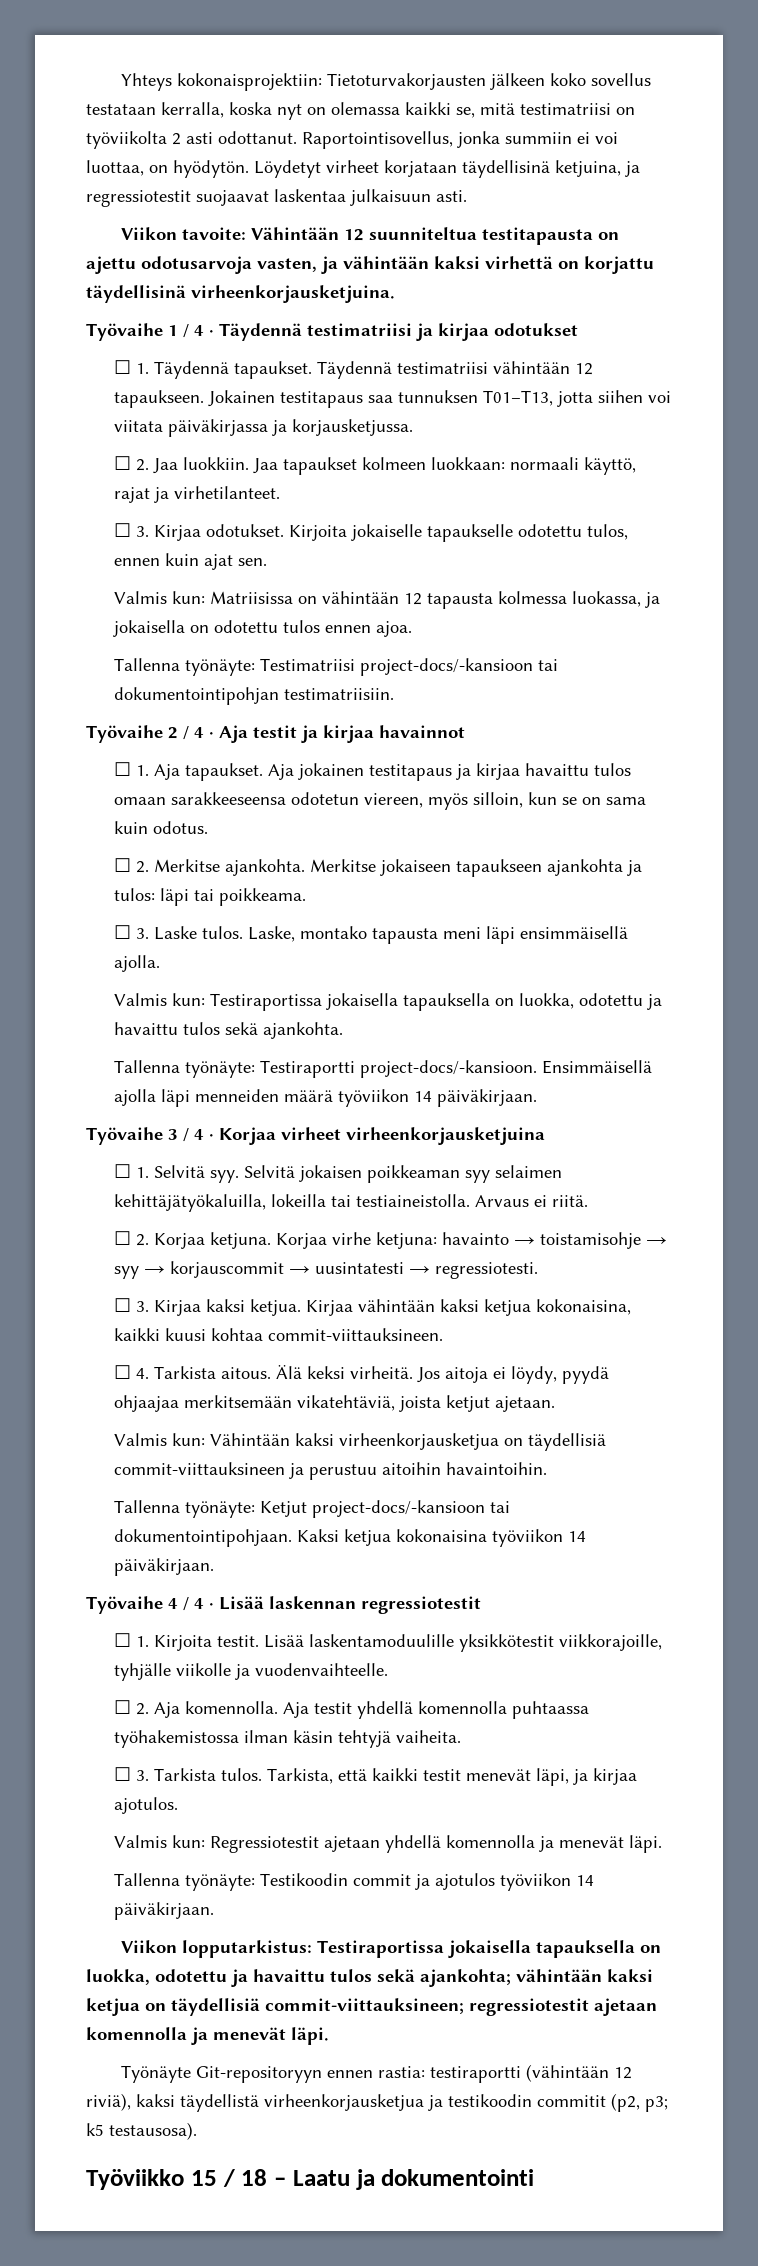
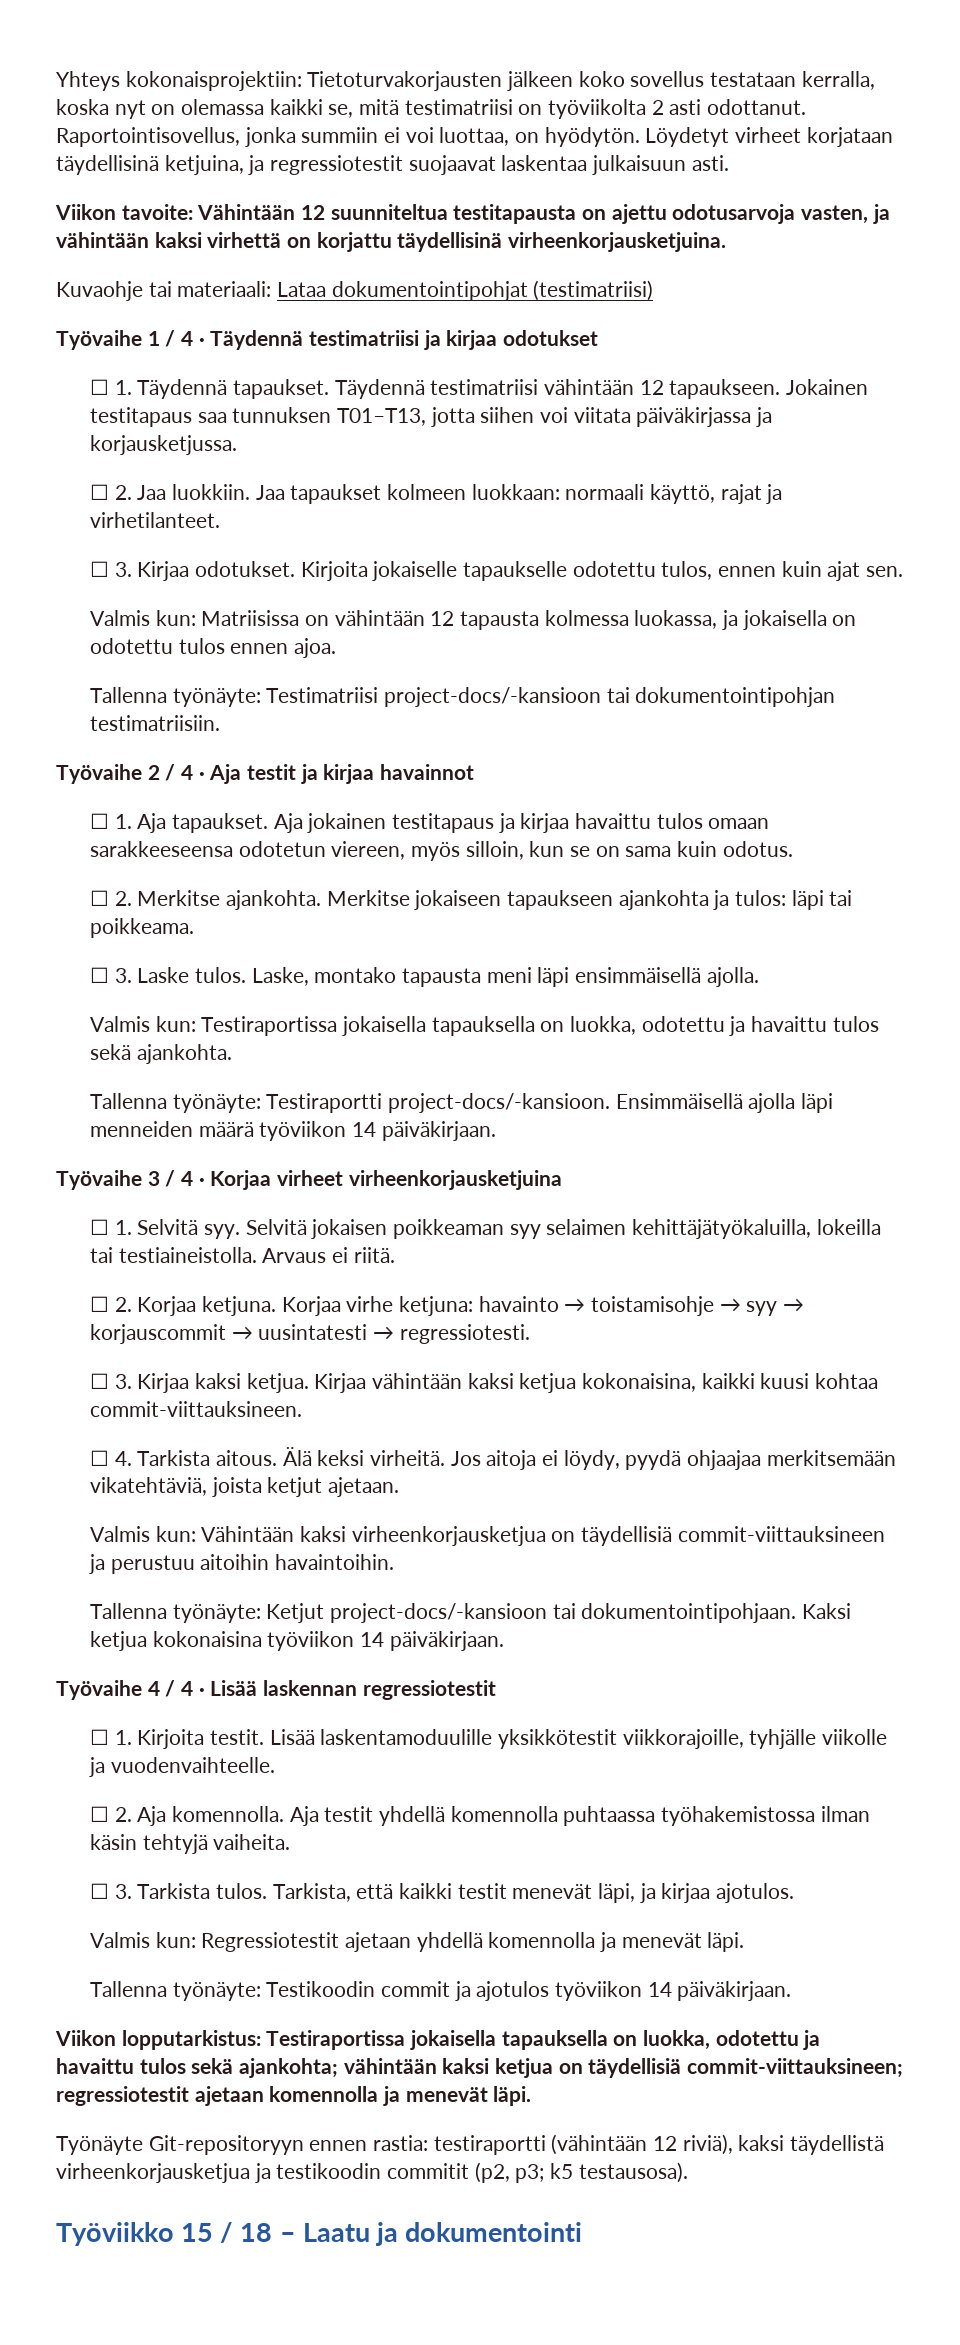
(395, 294) none -> [56,280,654,301] // Kuvaohje tai materiaali: Lataa dokumentointipohjat (testimatriisi)

